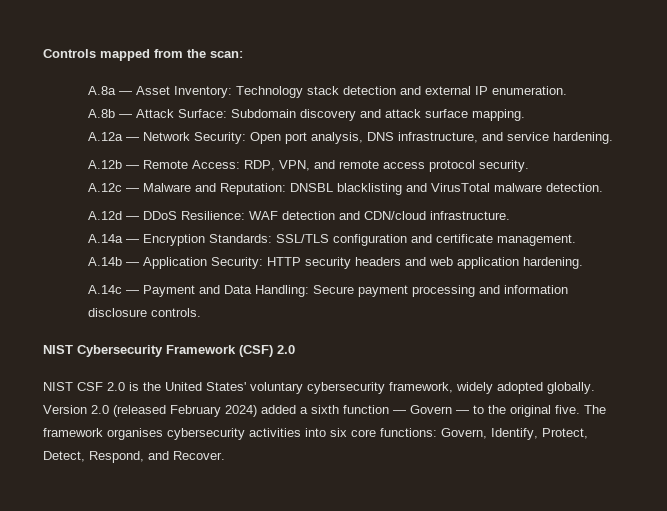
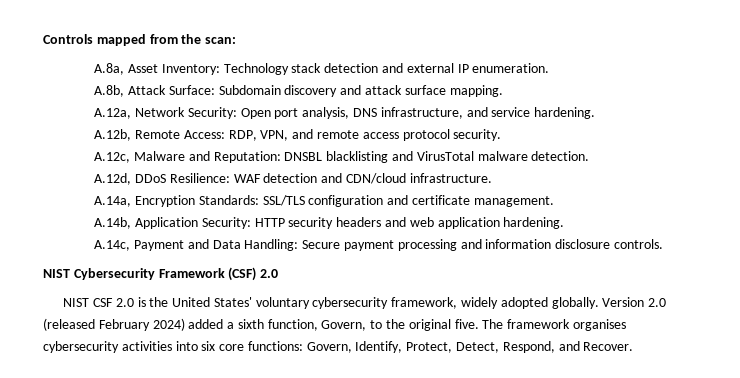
[87,86,132,95] A.8a — -> [94,63,125,75] A.8a,
[87,109,132,118] A.8b — -> [94,85,125,97] A.8b,
[87,132,139,141] A.12a — -> [94,108,132,119] A.12a,
[87,160,139,169] A.12b — -> [94,129,132,141] A.12b,
[87,183,139,192] A.12c — -> [94,152,131,163] A.12c,
[87,211,139,220] A.12d — -> [94,173,132,185] A.12d,
[87,234,139,243] A.14a — -> [94,196,132,207] A.14a,
[87,257,139,266] A.14b — -> [94,217,132,229] A.14b,
[87,285,139,294] A.14c — -> [94,240,131,251] A.14c,
[343,405,469,414] function — Govern — -> [267,319,367,331] function, Govern,

